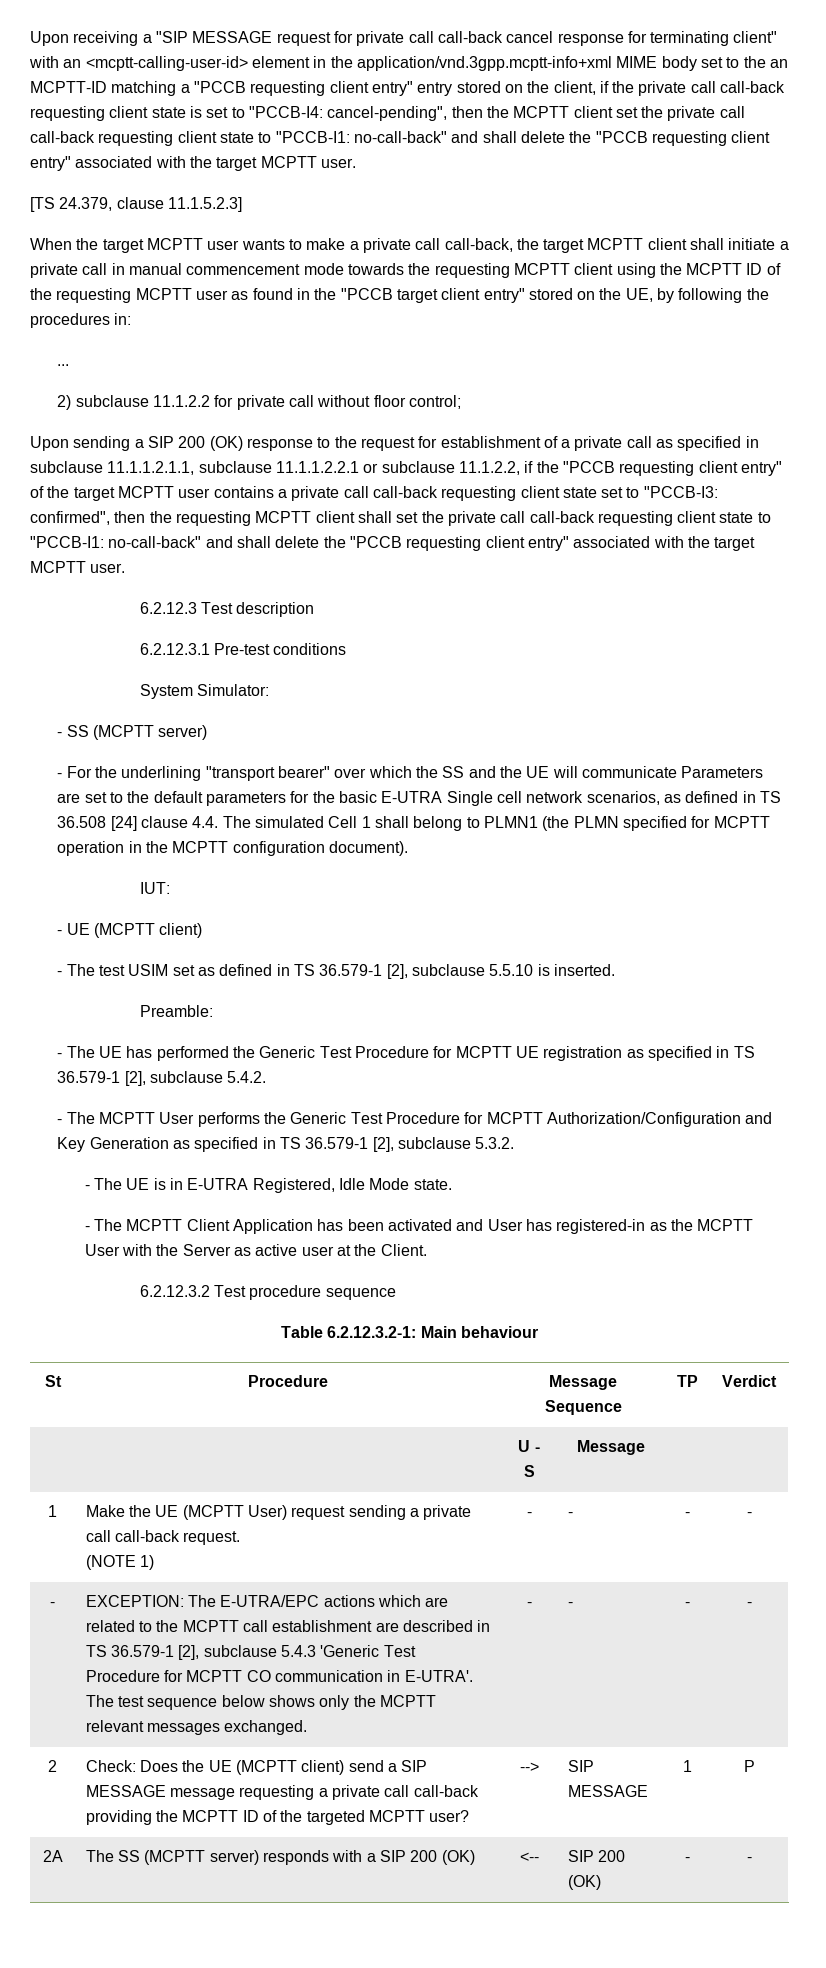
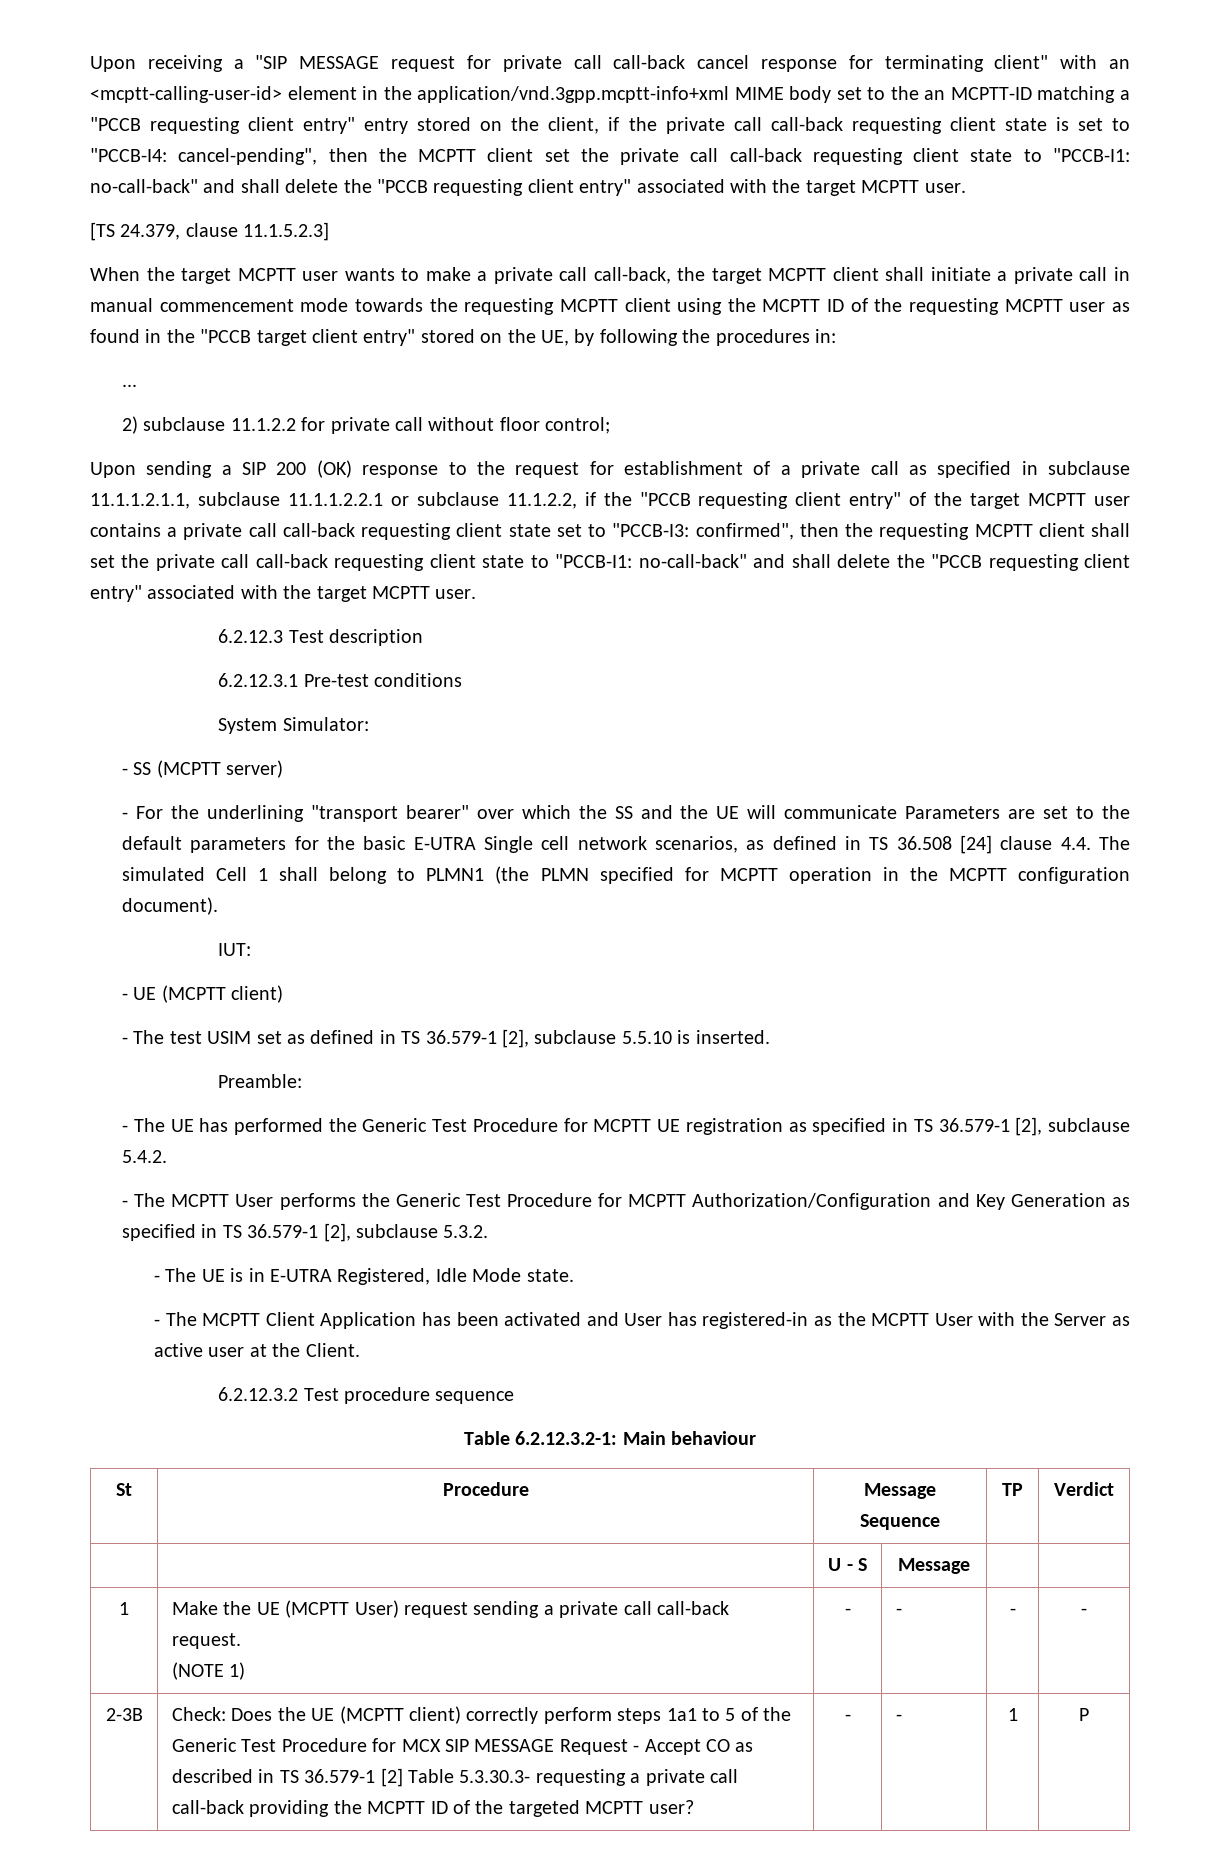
[50,1602,55,1607] [85,1595,449,1607] [85,1620,491,1632] [85,1645,416,1660] [85,1670,473,1682] [85,1695,436,1710] [85,1720,308,1735] [526,1602,532,1607] [567,1602,573,1607] [684,1602,690,1607] [746,1602,752,1607] [48,1760,57,1772] - | EXCEPTION: The E-UTRA/EPC actions which are related to the MCPTT call establishment are described in TS 36.579-1 [2], subclause 5.4.3 'Generic Test Procedure for MCPTT CO communication in E-UTRA'. The test sequence below shows only the MCPTT relevant messages exchanged. | - | - | - | - // 2 -> [105,1708,143,1721] 2-3B
[348,1760,428,1772] [85,1785,236,1800] send a SIP MESSAGE message -> [466,1707,792,1724] [171,1738,754,1755] [171,1768,531,1787] correctly perform steps 1a1 to 5 of the Generic Test Procedure for MCX SIP MESSAGE Request - Accept CO as described in TS 36.579-1 [2] Table 5.3.30.3-
[519,1762,539,1772] [567,1760,594,1772] [567,1785,648,1797] --> | SIP MESSAGE -> [844,1714,851,1721] [895,1714,902,1721] - | -
[42,1850,63,1862] [85,1850,475,1865] [519,1852,539,1862] [567,1850,626,1862] [567,1875,601,1890] [684,1857,690,1862] [746,1857,752,1862] // 2A | The SS (MCPTT server) responds with a SIP 200 (OK) | <-- | SIP 200 (OK) | - | - -> (1089, 1714) none

